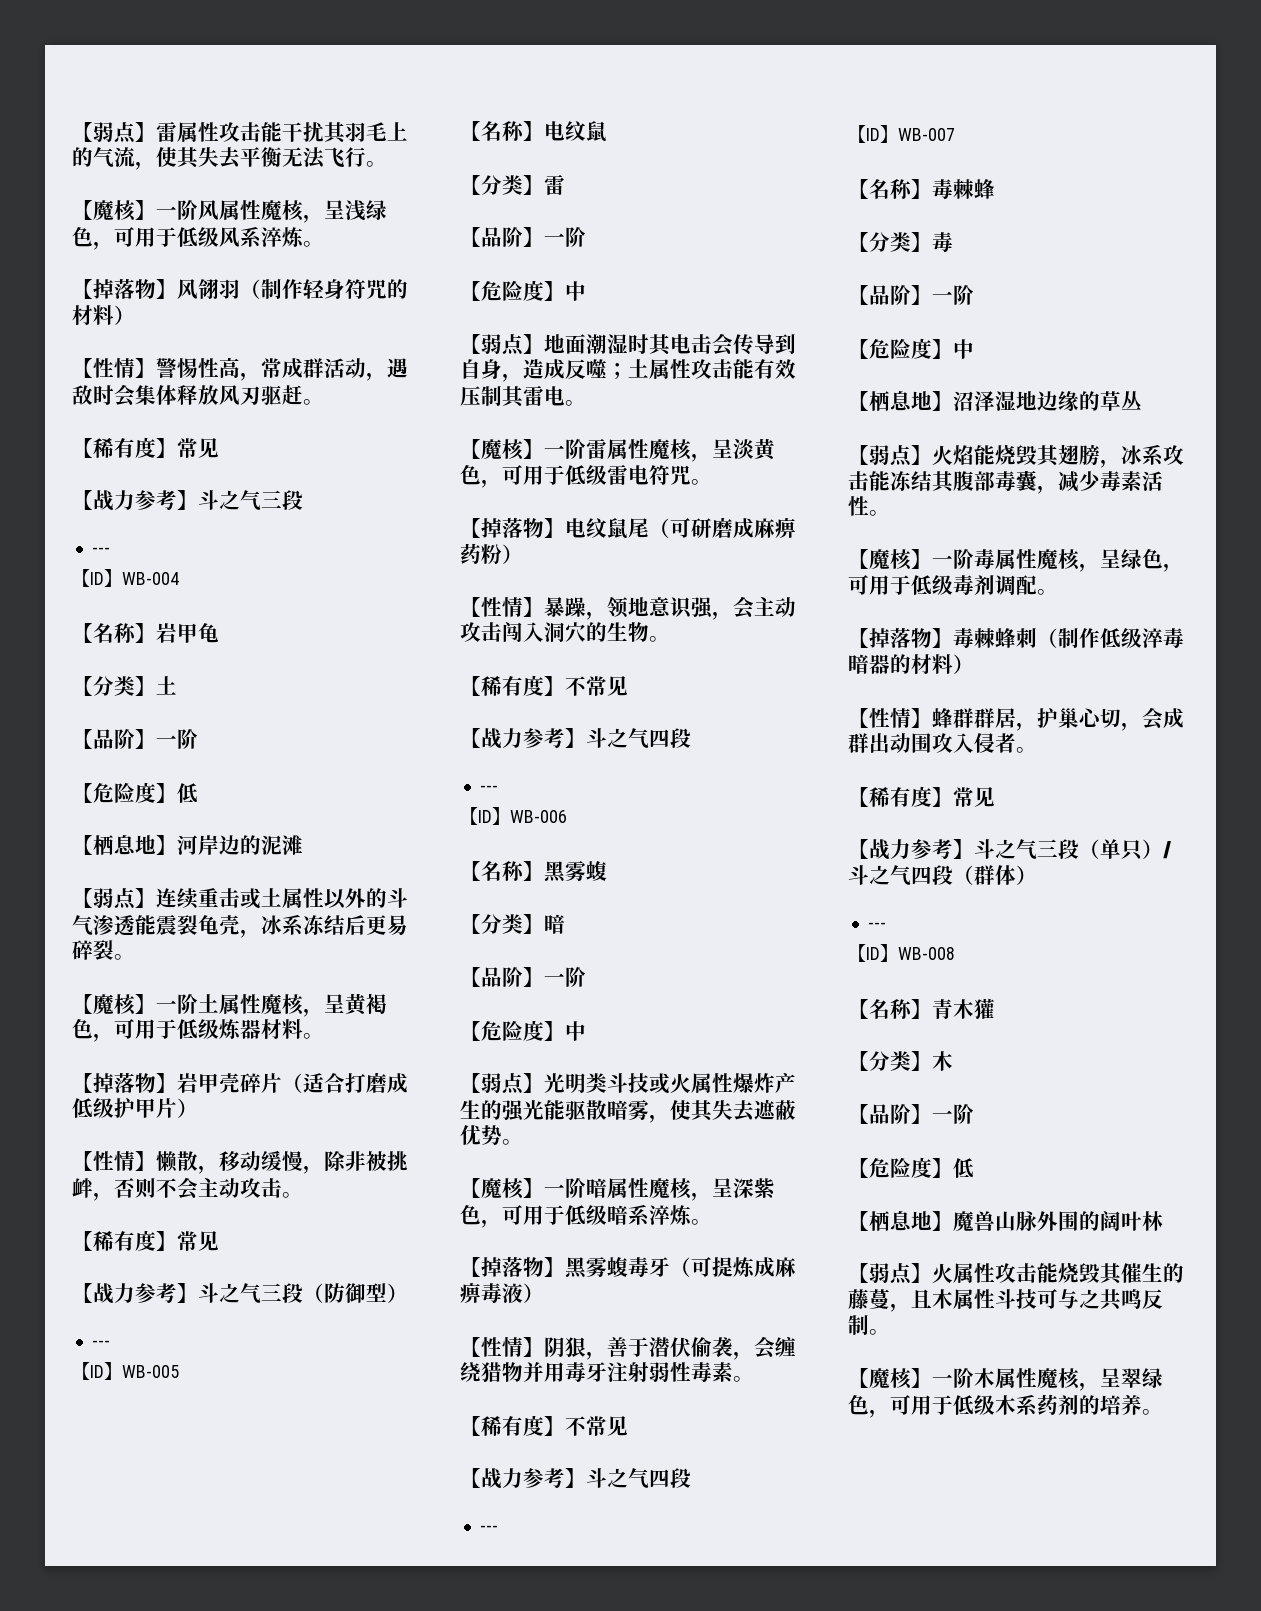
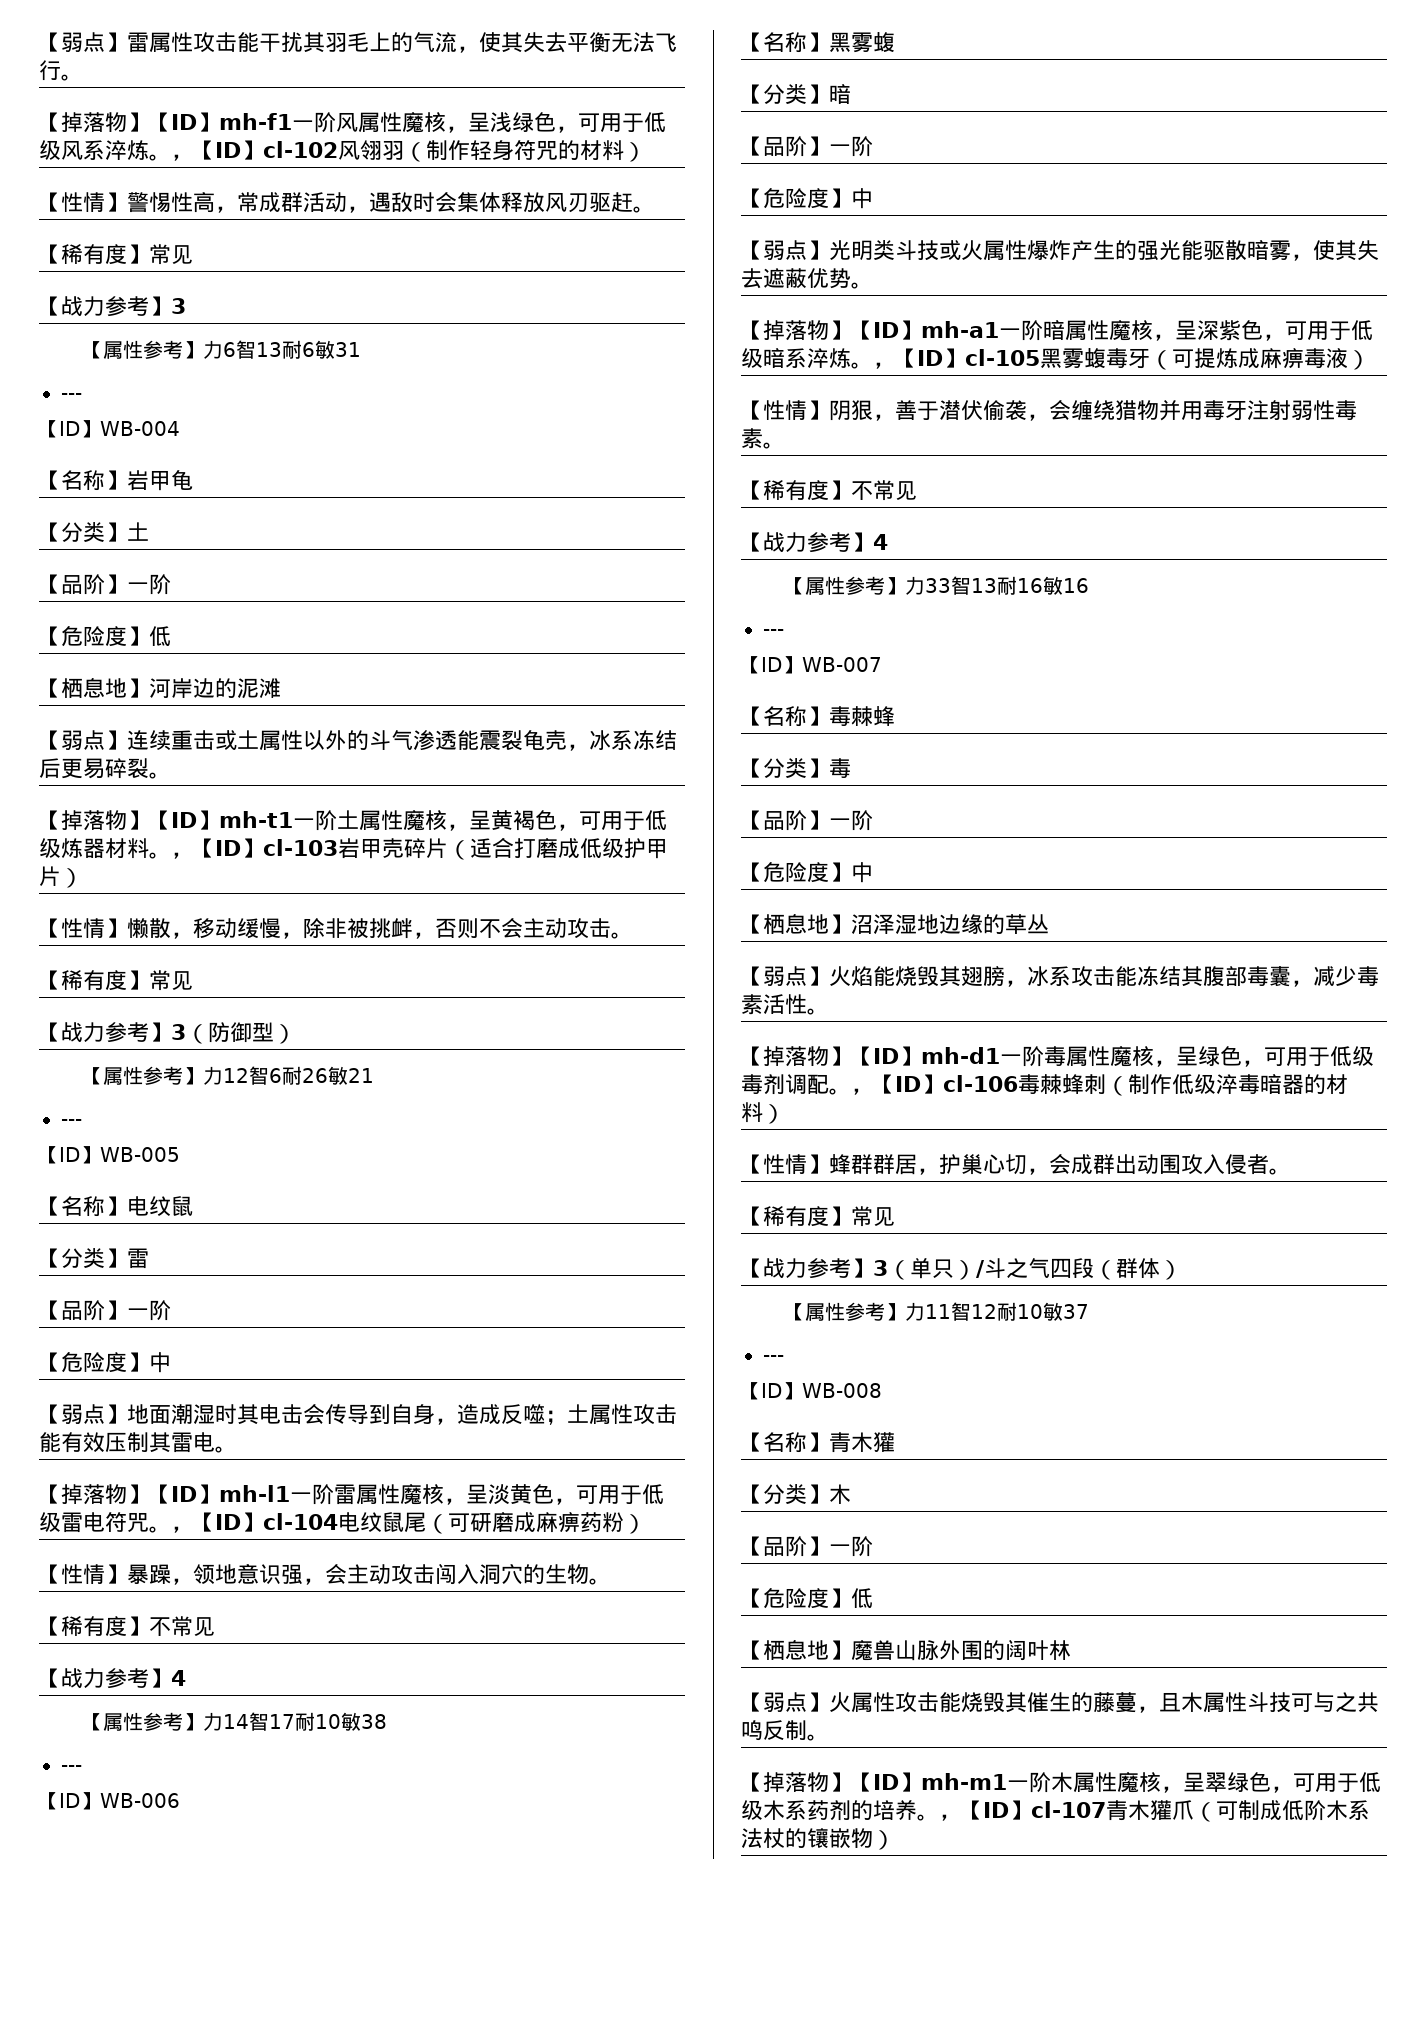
[93,200,156,221] 魔核】 -> [61,112,292,133] 掉落物】【ID】mh-f1
[72,279,177,299] // 【掉落物】 -> [171,140,338,161] ，【ID】cl-102
[198,490,303,510] 斗之气三段 -> [171,298,186,314] [82,340,361,359] 3 // 【属性参考】力6智13耐6敏31
[93,994,156,1015] 魔核】 -> [61,810,293,831] 掉落物】【ID】mh-t1
[72,1073,177,1093] // 【掉落物】 -> [171,838,338,859] ，【ID】cl-103
[198,1283,303,1303] 斗之气三段 -> [171,1024,186,1040] 3
(408, 1293) none -> [82,1066,374,1085] // 【属性参考】力12智6耐26敏21
[481,439,544,460] 魔核】 -> [61,1484,290,1505] 掉落物】【ID】mh-l1
[460,518,565,538] // 【掉落物】 -> [171,1512,338,1533] ，【ID】cl-104
[586,728,691,748] 斗之气四段 -> [171,1670,186,1686] [82,1712,387,1731] 4 // 【属性参考】力14智17耐10敏38
[481,1178,544,1199] 魔核】 -> [763,320,999,341] 掉落物】【ID】mh-a1
[460,1257,565,1277] // 【掉落物】 -> [873,348,1040,369] ，【ID】cl-105
[586,1468,691,1488] 斗之气四段 -> [873,534,888,550] [784,576,1089,595] 4 // 【属性参考】力33智13耐16敏16
[869,549,932,570] 魔核】 -> [763,1046,1000,1067] 掉落物】【ID】mh-d1
[848,628,953,648] // 【掉落物】 -> [851,1074,1018,1095] ，【ID】cl-106
[974,839,1079,859] 斗之气三段 -> [873,1260,888,1276] 3
(1037, 875) none -> [784,1302,1089,1321] // 【属性参考】力11智12耐10敏37
[869,1368,932,1389] 魔核】 -> [763,1772,1007,1793] 掉落物】【ID】mh-m1
(1163, 1412) none -> [939,1800,1370,1822] [741,1828,895,1850] ，【ID】cl-107青木獾爪（可制成低阶木系法杖的镶嵌物）

